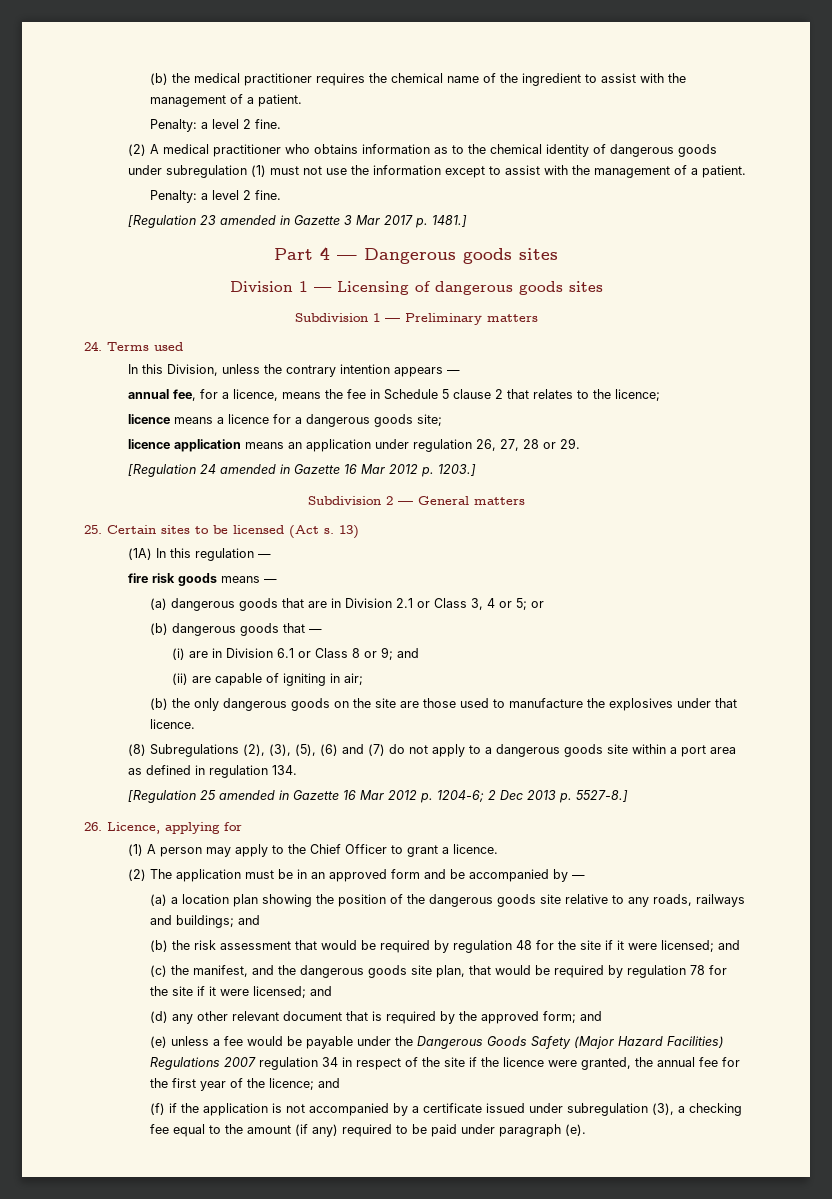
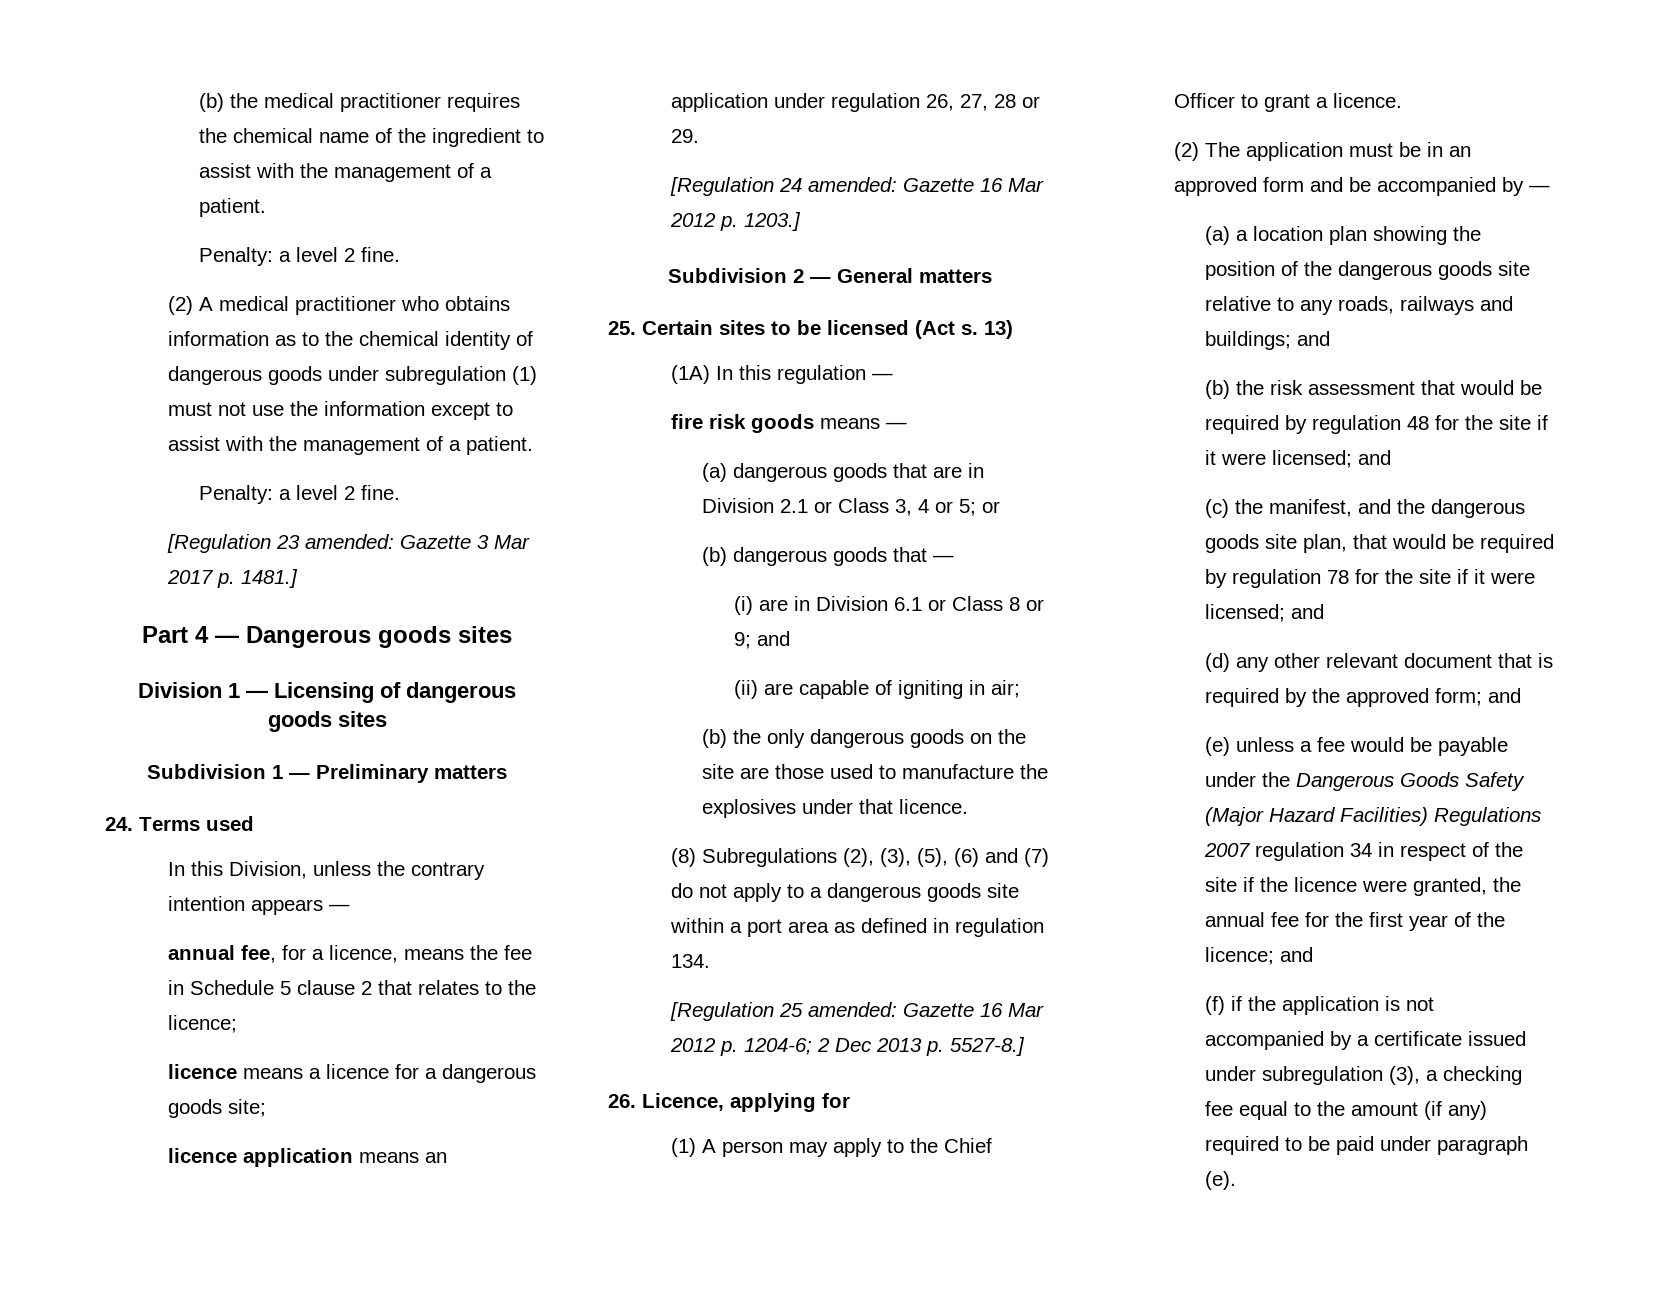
[219,215,290,225] amended in -> [304,534,394,549] amended:
[219,464,290,474] amended in -> [807,177,897,192] amended:
[218,790,289,800] amended in -> [807,1002,897,1017] amended:

